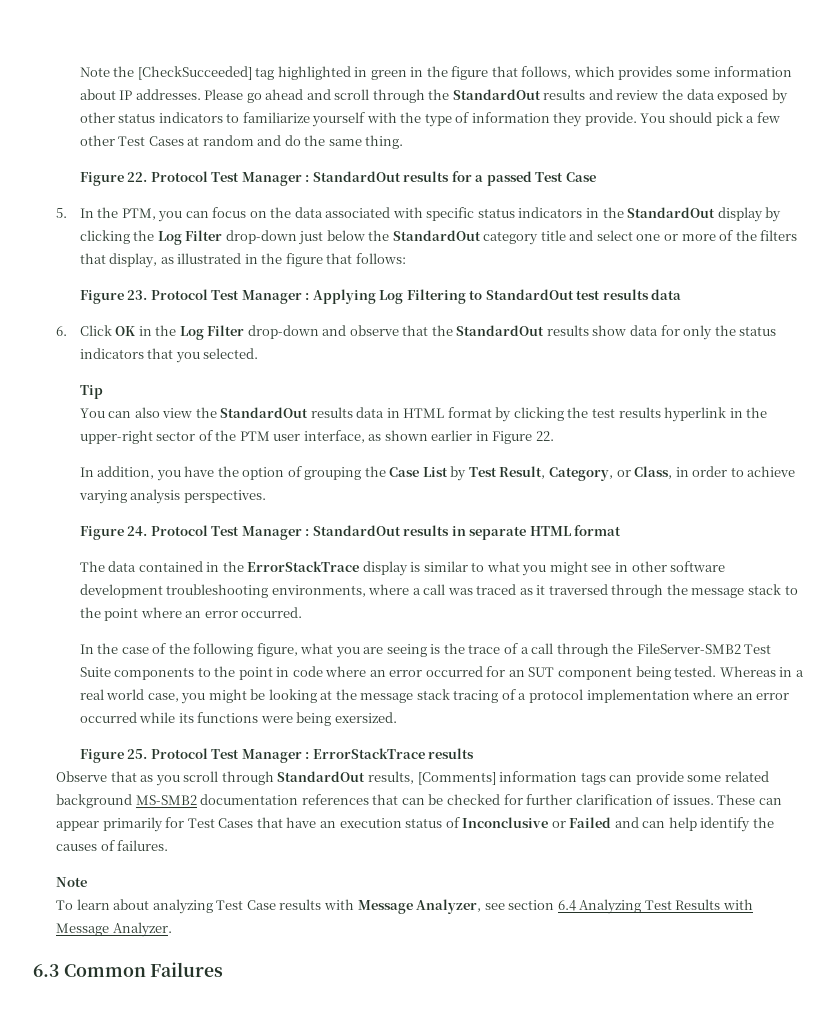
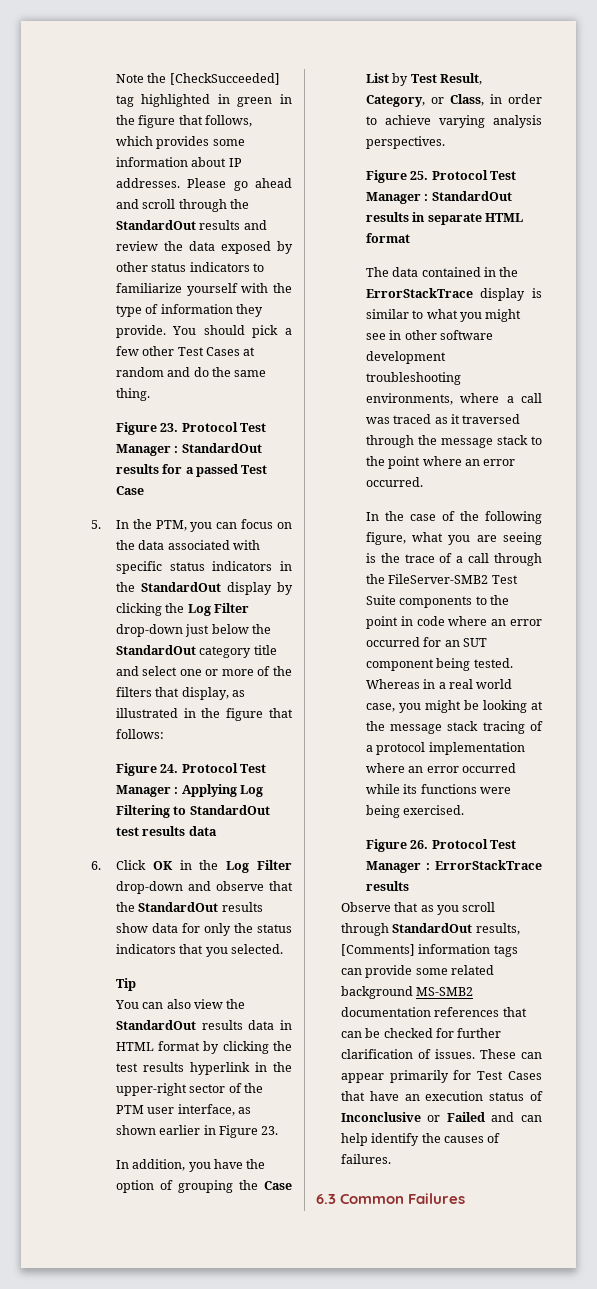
[127,172,148,182] 22. -> [160,423,179,432] 23.
[127,290,148,300] 23. -> [160,764,179,773] 24.
[535,431,554,441] 22. -> [261,1126,279,1135] 23.
[127,526,148,536] 24. -> [410,171,429,180] 25.
[334,712,397,723] [79,749,148,763] exersized. // Figure 25. -> [403,805,465,815] [365,839,429,852] exercised. // Figure 26.
[56,877,88,887] [56,899,753,914] [56,922,172,937] // Note // To learn about analyzing Test Case results with Message Analyzer, see section 6.4 Analyzing Test Results with Message Analyzer. -> (391, 1159) none

